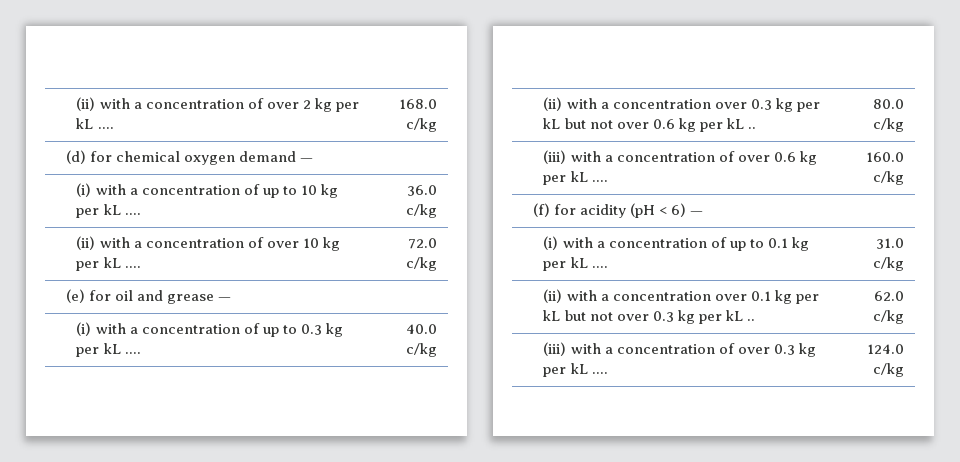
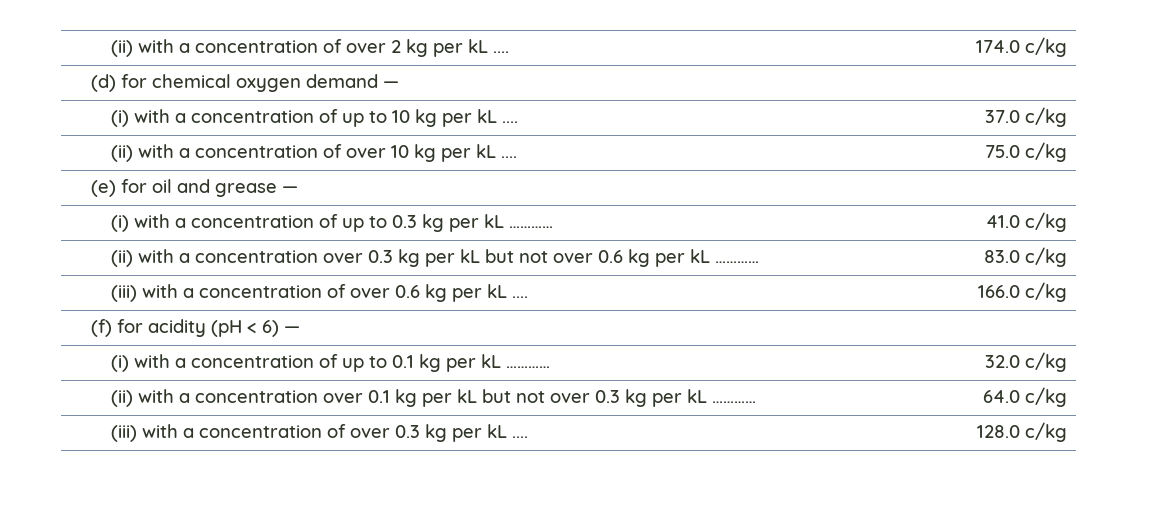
[399,99,438,109] 168.0 -> [976,40,1021,53] 174.0
[407,185,438,196] 36.0 -> [985,110,1021,123] 37.0
[408,238,438,249] 72.0 -> [985,145,1021,158] 75.0
[124,352,141,354] [406,324,438,334] .... | 40.0 -> [509,226,554,228] [986,215,1021,228] ………… | 41.0
[747,127,756,129] [873,99,905,109] .. | 80.0 -> [715,261,760,263] [984,250,1021,263] ………… | 83.0
[866,152,905,162] 160.0 -> [978,285,1021,298] 166.0
[591,266,608,268] [876,238,905,249] .... | 31.0 -> [506,366,551,368] [985,355,1021,368] ………… | 32.0
[746,319,755,321] [874,291,905,301] .. | 62.0 -> [712,401,757,403] [983,390,1021,403] ………… | 64.0
[867,344,905,354] 124.0 -> [977,425,1021,438] 128.0

